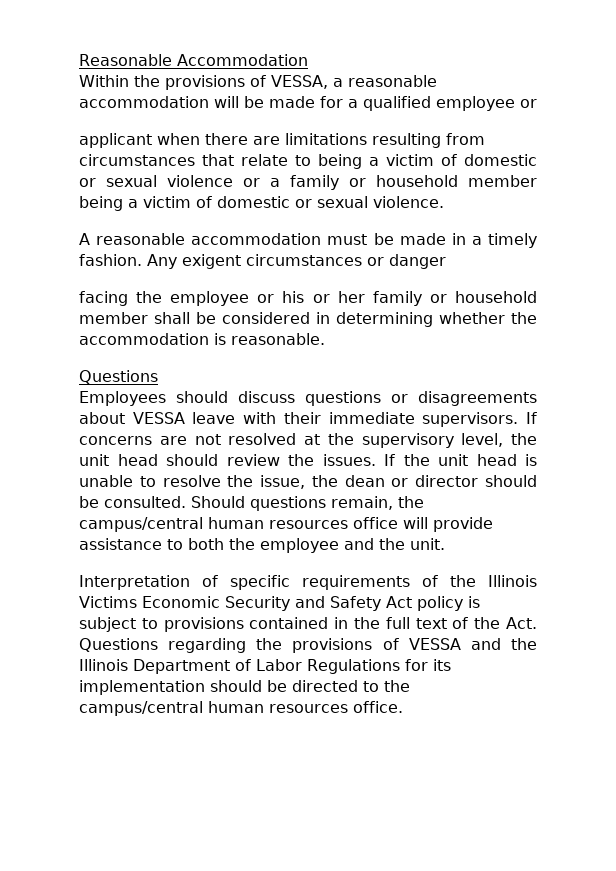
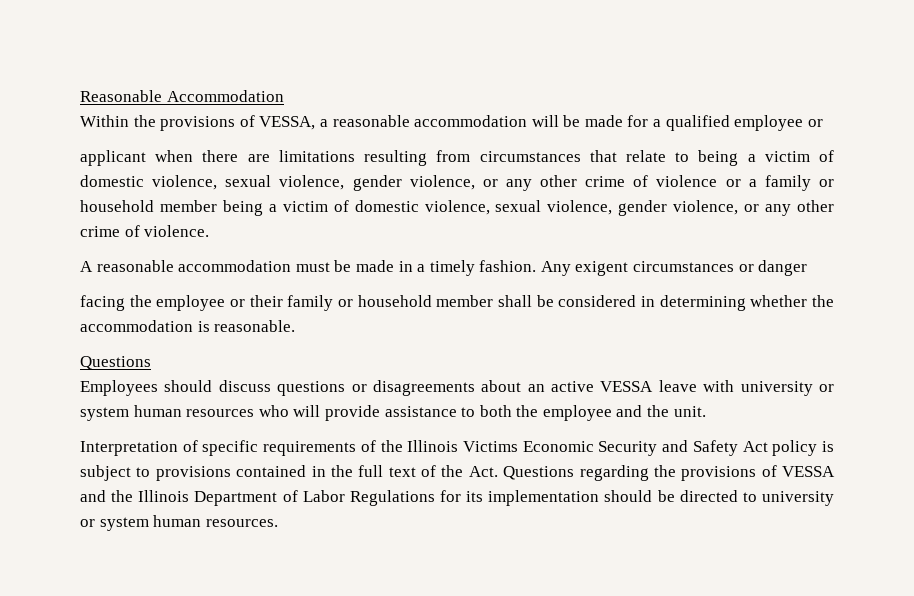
[79,175,157,187] or sexual -> [152,175,649,191] violence, sexual violence, gender violence, or any other crime of
[295,196,368,208] or sexual -> [424,200,835,216] [80,225,140,237] violence, sexual violence, gender violence, or any other crime of
[282,291,365,303] his or her -> [249,295,283,307] their
(125, 418) none -> [527,381,595,392] an active
[283,412,537,427] [79,433,537,448] [79,454,537,466] [79,475,537,489] [79,496,424,511] [79,517,398,532] their immediate supervisors. If concerns are not resolved at the supervisory level, the unit head should review the issues. If the unit head is unable to resolve the issue, the dean or director should be consulted. Should questions remain, the campus/central human resources office -> [740,381,834,396] [80,405,289,421] university or system human resources who
[384,680,410,692] [79,701,403,716] the campus/central human resources office. -> [761,491,834,506] [80,515,278,531] university or system human resources.

